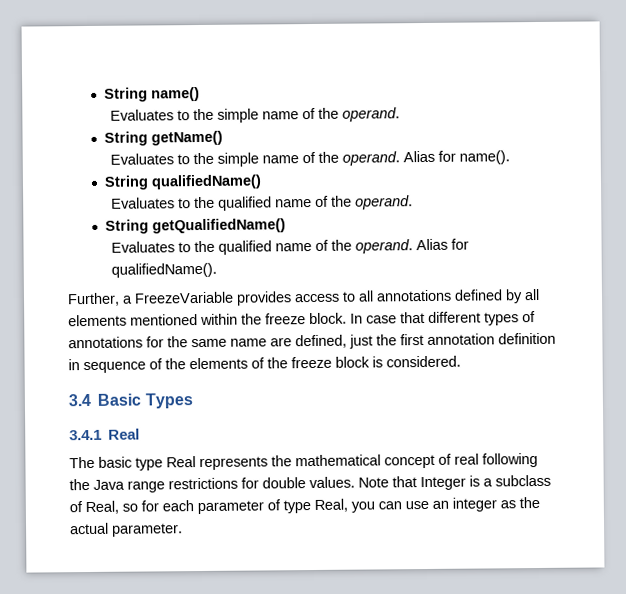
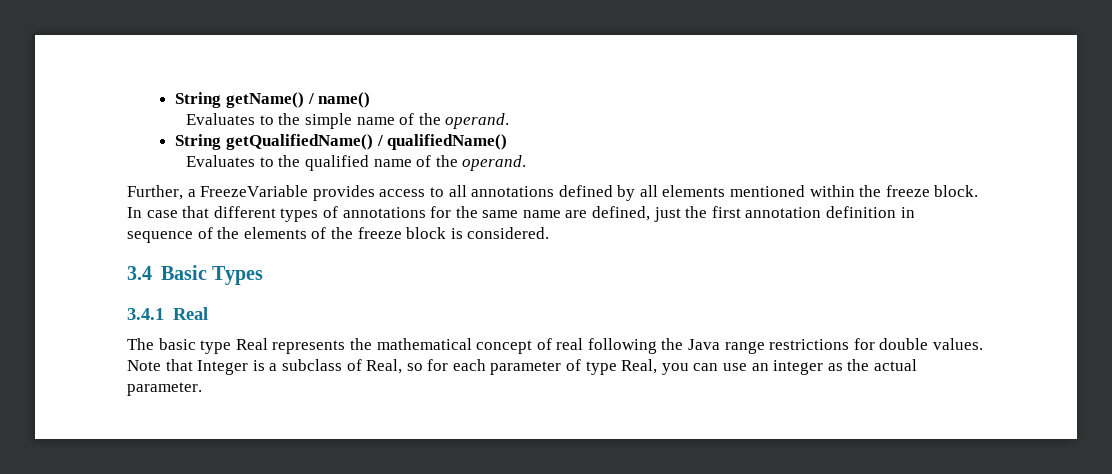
[104,87,149,102] String -> [175,92,314,108] String getName() /
[151,130,224,146] [110,150,511,167] [104,175,150,190] getName() // Evaluates to the simple name of the operand. Alias for name(). // String -> [225,134,383,150] getQualifiedName() /
[105,218,287,234] [111,238,470,255] [111,262,218,278] // String getQualifiedName() // Evaluates to the qualified name of the operand. Alias for qualifiedName(). -> (527, 163) none

